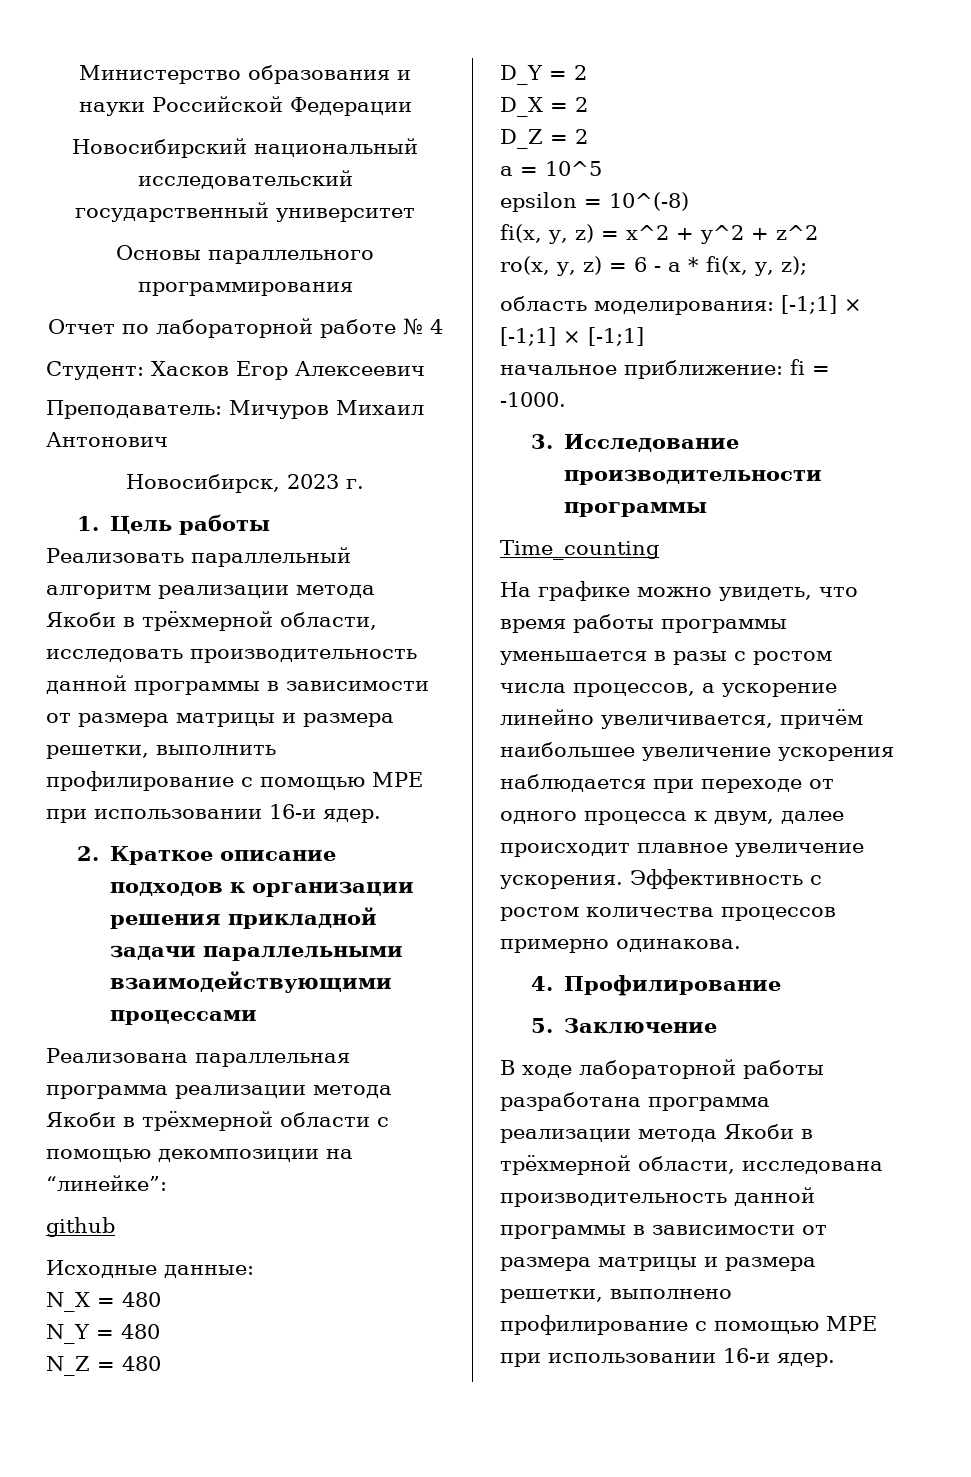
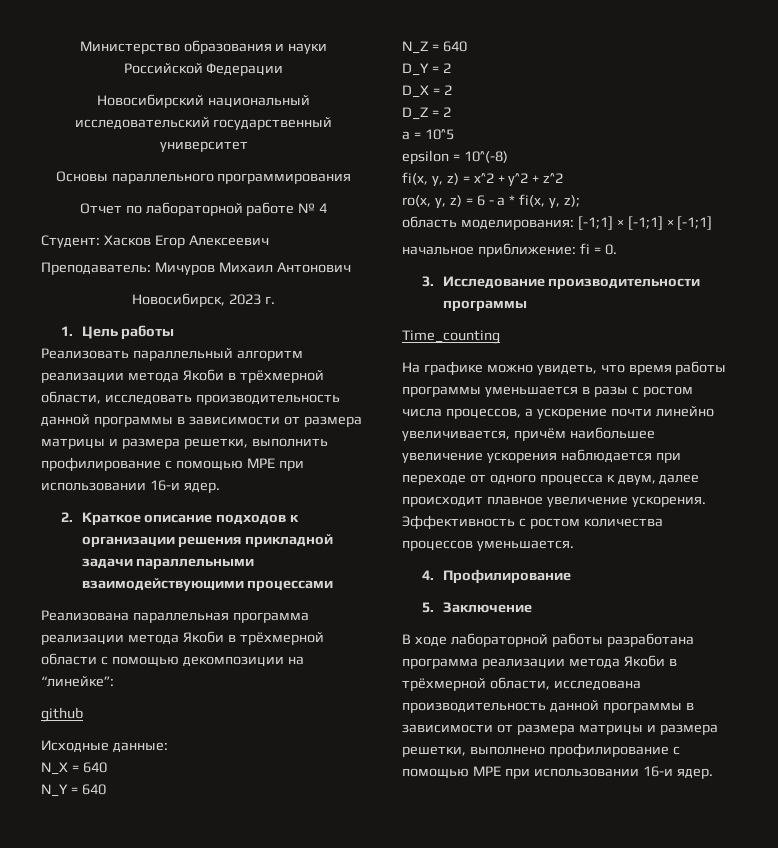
[122,1292,161,1307] 480 -> [82,762,107,773] 640
[121,1324,160,1339] 480 -> [81,784,106,795] 640
[122,1356,161,1371] 480 -> [442,41,467,52] 640
[500,392,566,407] -1000. -> [604,244,617,255] 0.
(837, 690) none -> [610,408,652,417] почти
[500,939,741,953] примерно одинакова. -> [476,540,574,551] уменьшается.

